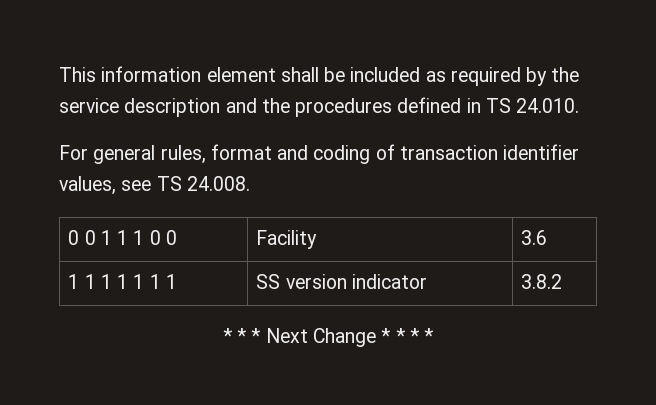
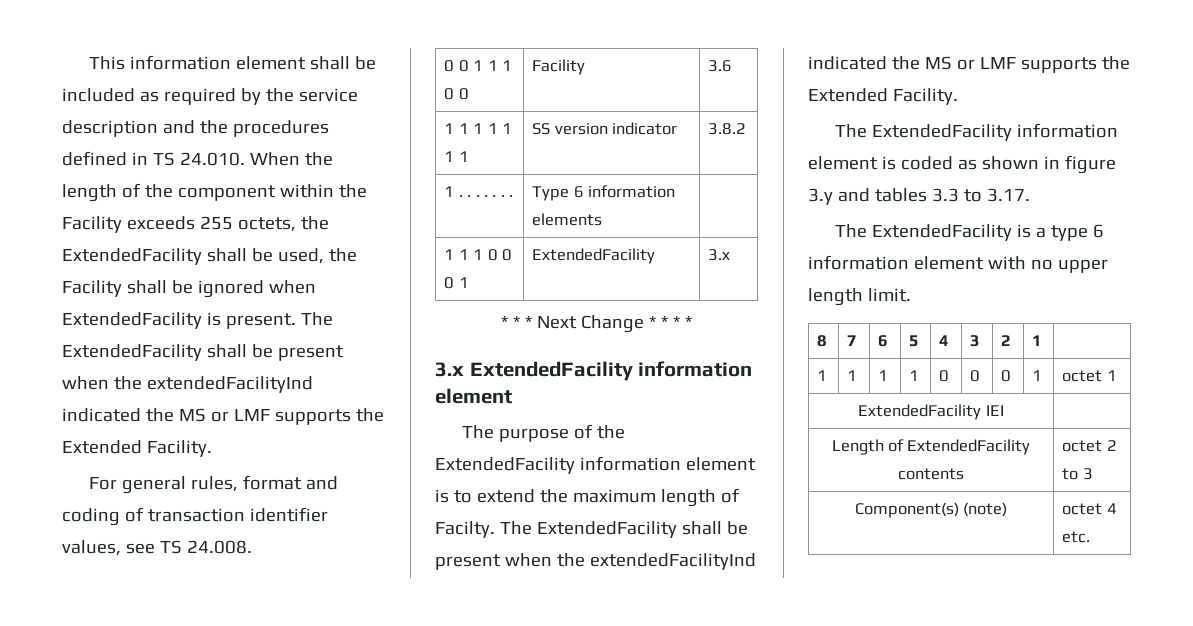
(580, 105) none -> [249,152,333,166] [62,183,367,202] [62,216,329,233] [62,248,357,265] [62,280,316,298] [62,312,333,329] [62,344,344,361] [62,376,313,393] [62,408,384,425] [62,440,212,457] When the length of the component within the Facility exceeds 255 octets, the ExtendedFacility shall be used, the Facility shall be ignored when ExtendedFacility is present. The ExtendedFacility shall be present when the extendedFacilityInd indicated the MS or LMF supports the Extended Facility.
(563, 281) none -> [444,186,514,197] [532,185,676,201] [532,213,603,226] [444,249,513,261] [444,277,469,289] [532,248,656,264] [708,249,731,261] // 1 . . . . . . . | Type 6 information elements | // 1 1 1 0 0 0 1 | ExtendedFacility | 3.x
(434, 335) none -> [435,361,753,381] [435,388,512,404] [461,424,625,442] [435,456,756,474] [435,488,740,507] [435,521,748,538] [435,553,756,570] [808,56,1130,73] [808,88,958,105] [834,123,1118,141] [808,155,1116,174] [808,188,1030,205] [834,224,1104,241] [808,255,1108,273] [808,288,911,306] [817,335,828,347] [847,335,858,346] [878,335,889,347] [909,335,920,347] [939,335,950,346] [970,335,981,347] [1001,335,1012,346] [1032,335,1043,346] [817,370,828,381] [847,370,858,381] [878,370,889,381] [909,370,920,381] [939,370,950,382] [970,370,981,382] [1001,370,1012,382] [1032,370,1043,381] [1062,370,1117,382] [858,404,1004,420] [831,439,1031,455] [898,468,964,480] [1062,440,1117,452] [1062,468,1093,480] [854,502,1008,518] [1062,503,1117,515] [1062,531,1091,543] // 3.x ExtendedFacility information element // The purpose of the ExtendedFacility information element is to extend the maximum length of Facilty. The ExtendedFacility shall be present when the extendedFacilityInd indicated the MS or LMF supports the Extended Facility. // The ExtendedFacility information element is coded as shown in figure 3.y and tables 3.3 to 3.17. // The ExtendedFacility is a type 6 information element with no upper length limit. // 8 | 7 | 6 | 5 | 4 | 3 | 2 | 1 | // 1 | 1 | 1 | 1 | 0 | 0 | 0 | 1 | octet 1 // ExtendedFacility IEI | // Length of ExtendedFacility contents | octet 2 to 3 // Component(s) (note) | octet 4 etc.

